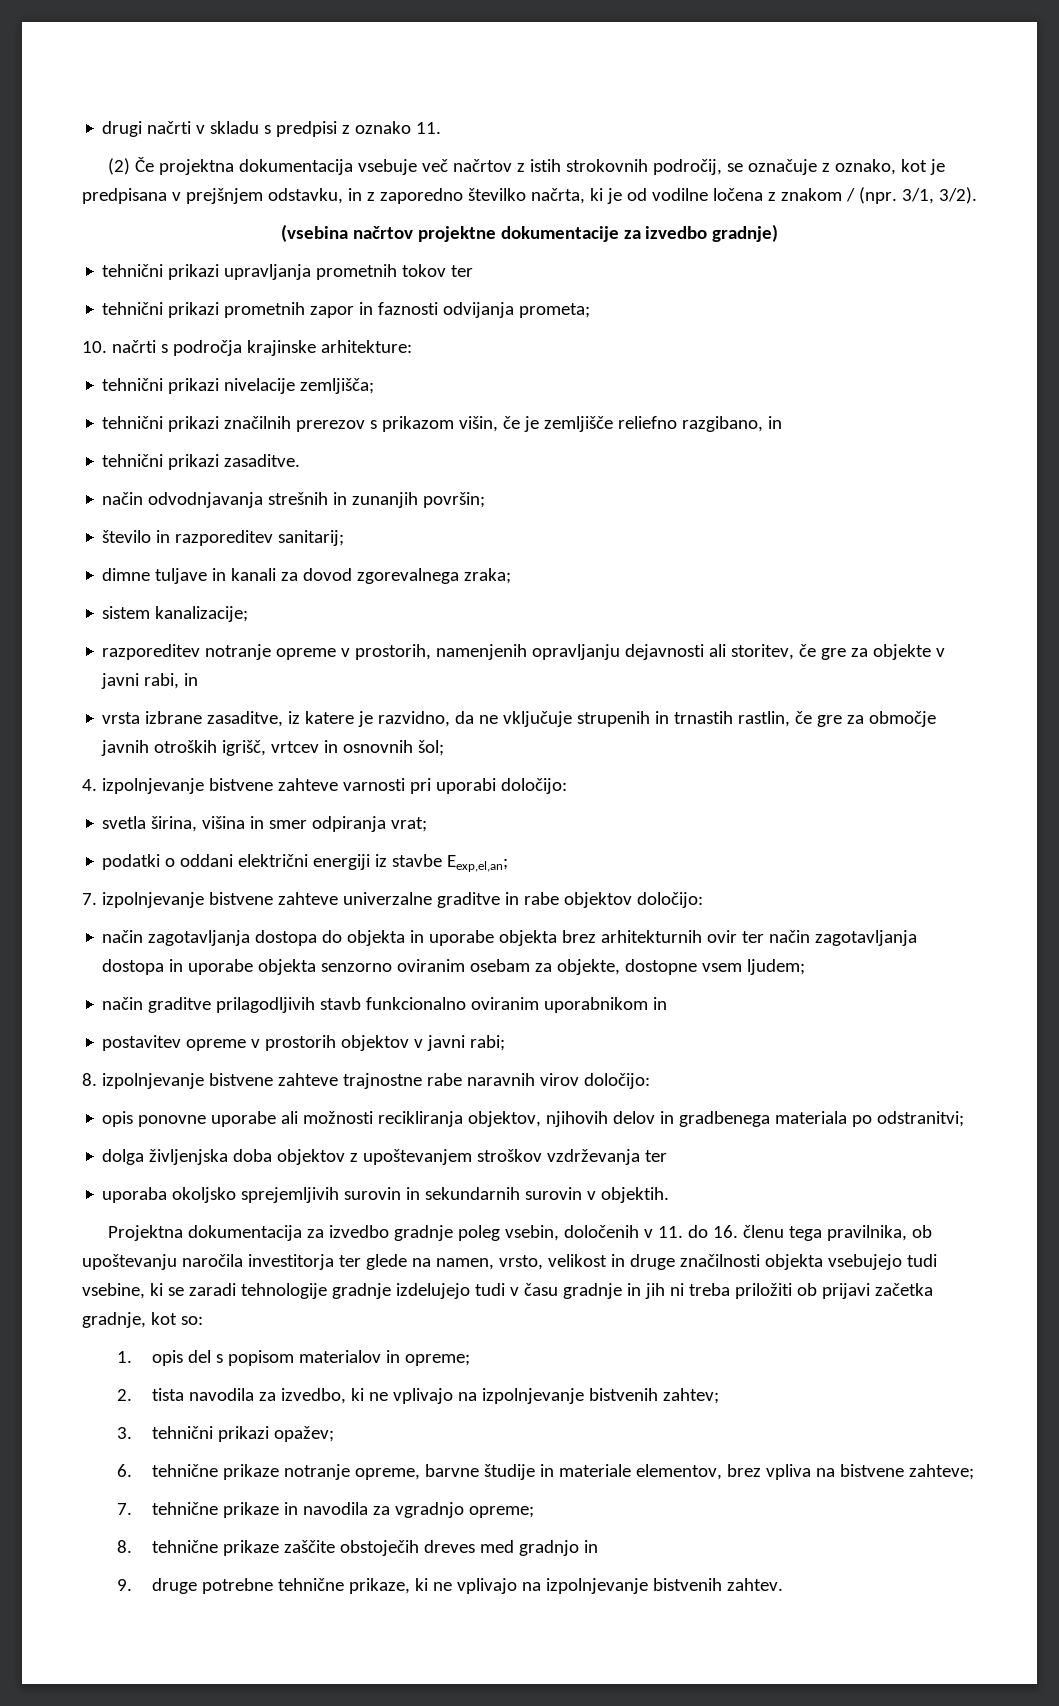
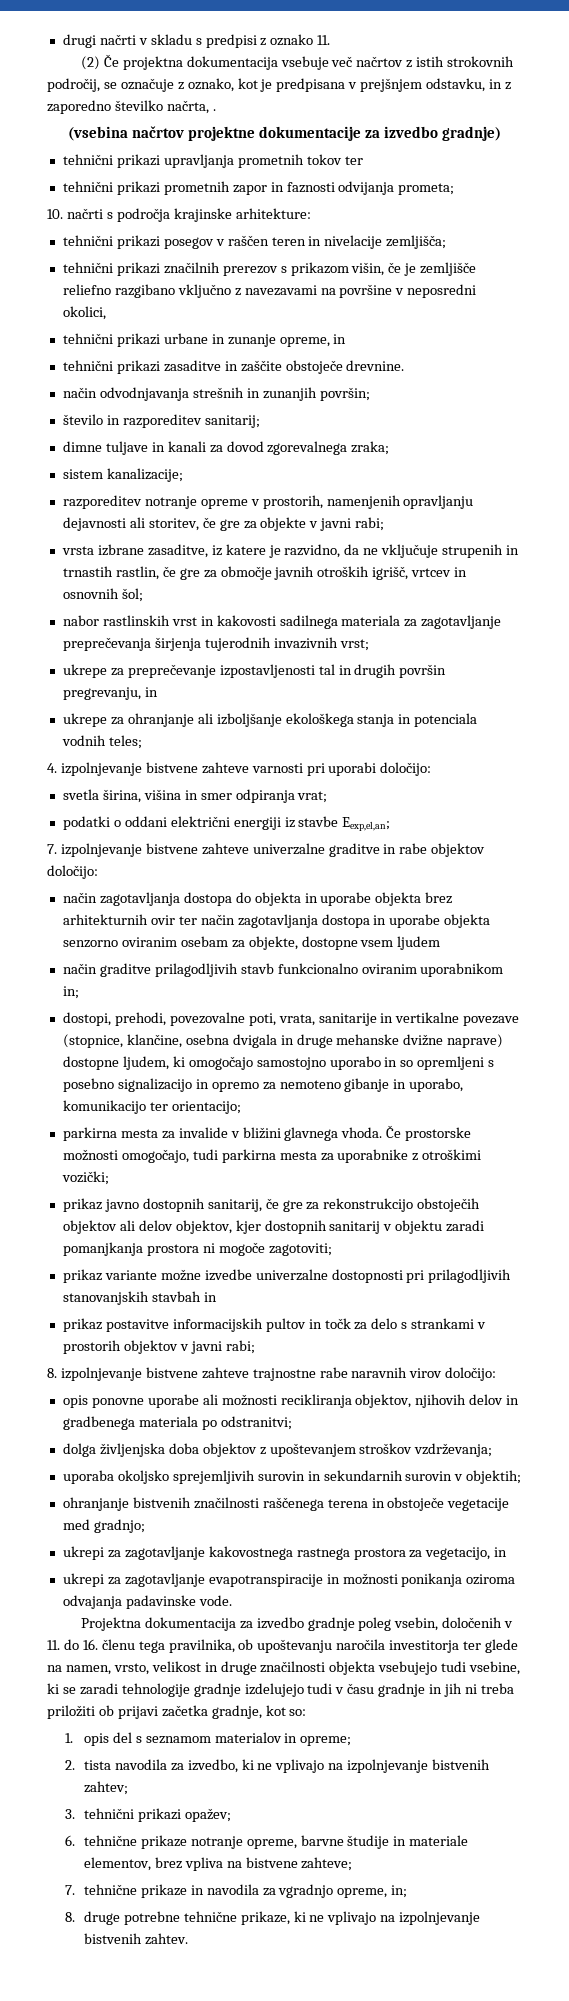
[589,187,977,204] ki je od vodilne ločena z znakom / (npr. 3/1, 3/2). -> [212,109,216,111] .
(220, 386) none -> [163,235,322,249] posegov v raščen teren in
[682,416,783,432] [102,454,301,470] razgibano, in // tehnični prikazi zasaditve. -> [114,284,477,298] [62,306,106,320] [62,333,347,347] [62,360,405,374] razgibano vključno z navezavami na površine v neposredni okolici, // tehnični prikazi urbane in zunanje opreme, in // tehnični prikazi zasaditve in zaščite obstoječe drevnine.
[144,673,199,689] rabi, in -> [355,517,385,531] rabi;
(445, 748) none -> [62,615,502,629] [62,637,369,651] [62,664,447,678] [62,687,158,700] [62,713,478,727] [61,735,142,749] // nabor rastlinskih vrst in kakovosti sadilnega materiala za zagotavljanje preprečevanja širjenja tujerodnih invazivnih vrst; // ukrepe za preprečevanje izpostavljenosti tal in drugih površin pregrevanju, in // ukrepe za ohranjanje ali izboljšanje ekološkega stanja in potenciala vodnih teles;
[747,959,806,975] ljudem; -> [397,936,441,950] ljudem
[653,997,668,1010] [102,1035,247,1051] in // postavitev opreme -> [62,986,79,999] [62,1012,520,1026] [62,1034,504,1048] [62,1056,495,1070] [62,1078,464,1092] [62,1100,241,1114] [62,1125,472,1141] [62,1149,482,1163] [61,1171,109,1185] [62,1198,481,1212] [62,1220,485,1234] [62,1242,332,1256] [62,1269,512,1283] [62,1291,217,1305] [62,1318,475,1332] in; // dostopi, prehodi, povezovalne poti, vrata, sanitarije in vertikalne povezave (stopnice, klančine, osebna dvigala in druge mehanske dvižne naprave) dostopne ljudem, ki omogočajo samostojno uporabo in so opremljeni s posebno signalizacijo in opremo za nemoteno gibanje in uporabo, komunikacijo ter orientacijo; // parkirna mesta za invalide v bližini glavnega vhoda. Če prostorske možnosti omogočajo, tudi parkirna mesta za uporabnike z otroškimi vozički; // prikaz javno dostopnih sanitarij, če gre za rekonstrukcijo obstoječih objektov ali delov objektov, kjer dostopnih sanitarij v objektu zaradi pomanjkanja prostora ni mogoče zagotoviti; // prikaz variante možne izvedbe univerzalne dostopnosti pri prilagodljivih stanovanjskih stavbah in // prikaz postavitve informacijskih pultov in točk za delo s strankami
[547,1149,668,1165] vzdrževanja ter -> [414,1443,493,1457] vzdrževanja;
[601,1187,670,1203] objektih. -> [466,1470,522,1484] [62,1497,510,1511] [62,1519,145,1533] [62,1546,508,1560] [62,1573,516,1587] [62,1595,232,1609] objektih; // ohranjanje bistvenih značilnosti raščenega terena in obstoječe vegetacije med gradnjo; // ukrepi za zagotavljanje kakovostnega rastnega prostora za vegetacijo, in // ukrepi za zagotavljanje evapotranspiracije in možnosti ponikanja oziroma odvajanja padavinske vode.
[228,1350,295,1366] popisom -> [145,1736,211,1744] seznamom
[468,1506,534,1518] [117,1540,598,1556] [117,1579,133,1591] opreme; // 8. tehnične prikaze zaščite obstoječih dreves med gradnjo in // 9. -> [337,1885,408,1898] [65,1912,76,1922] opreme, in; // 8.

